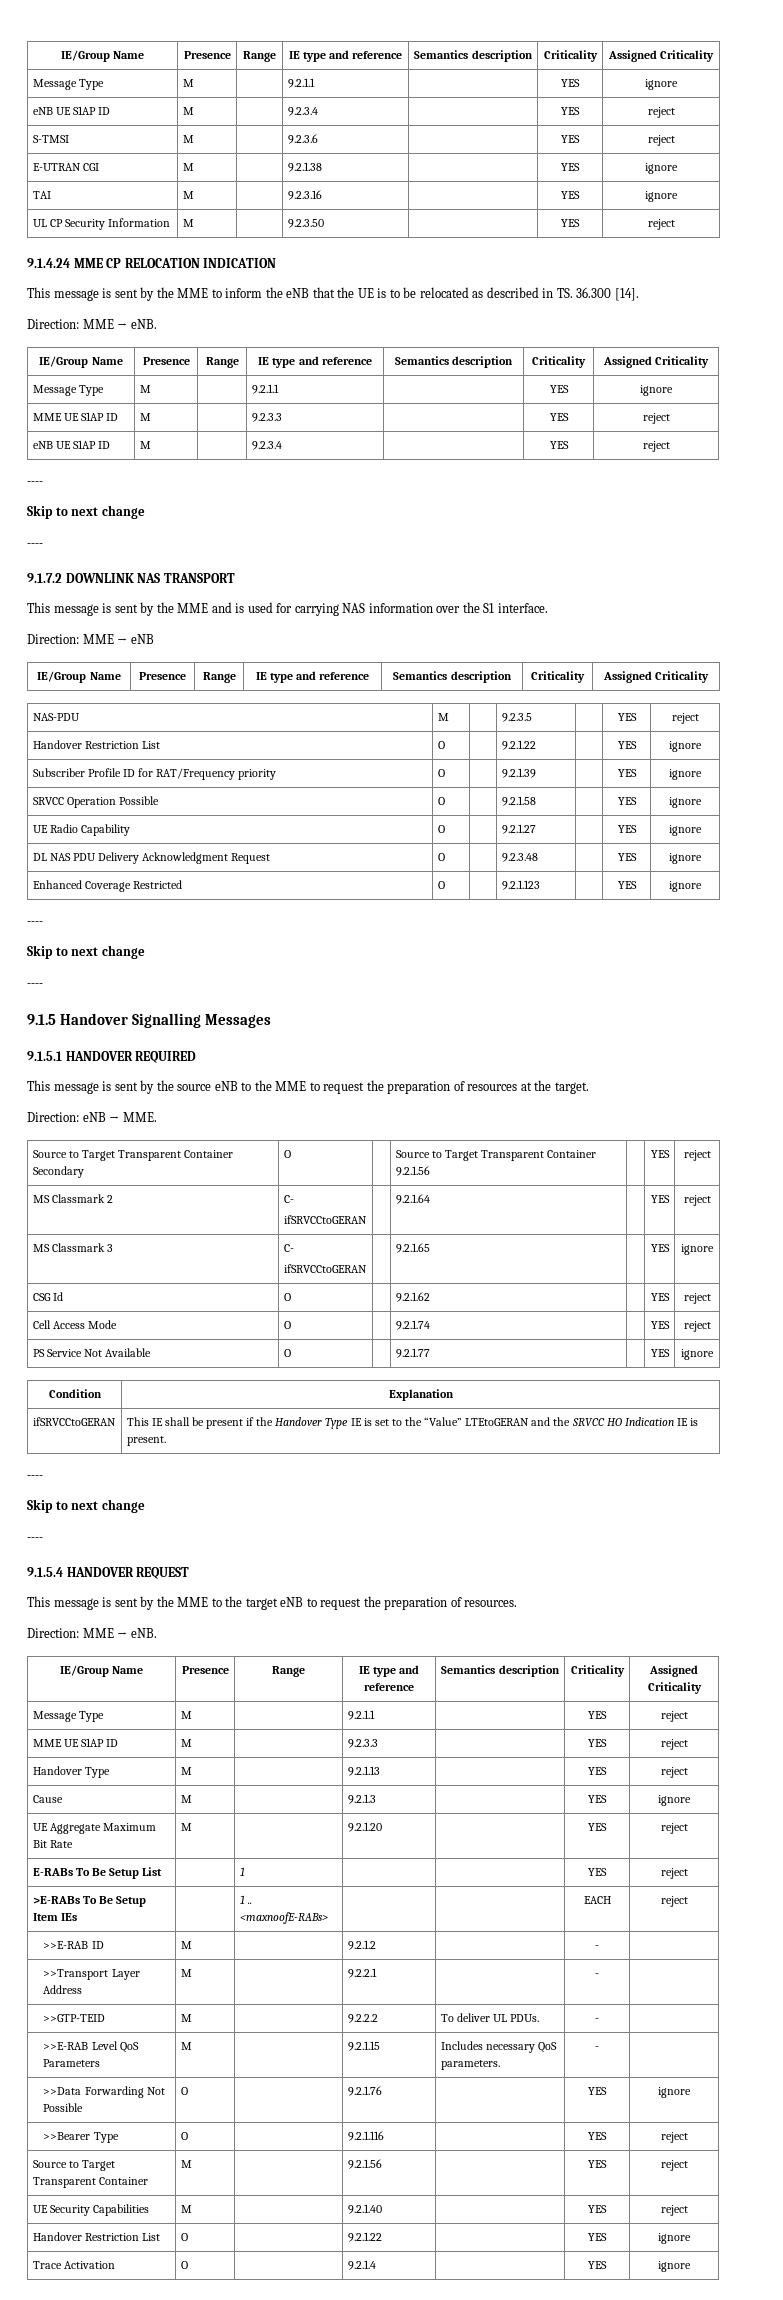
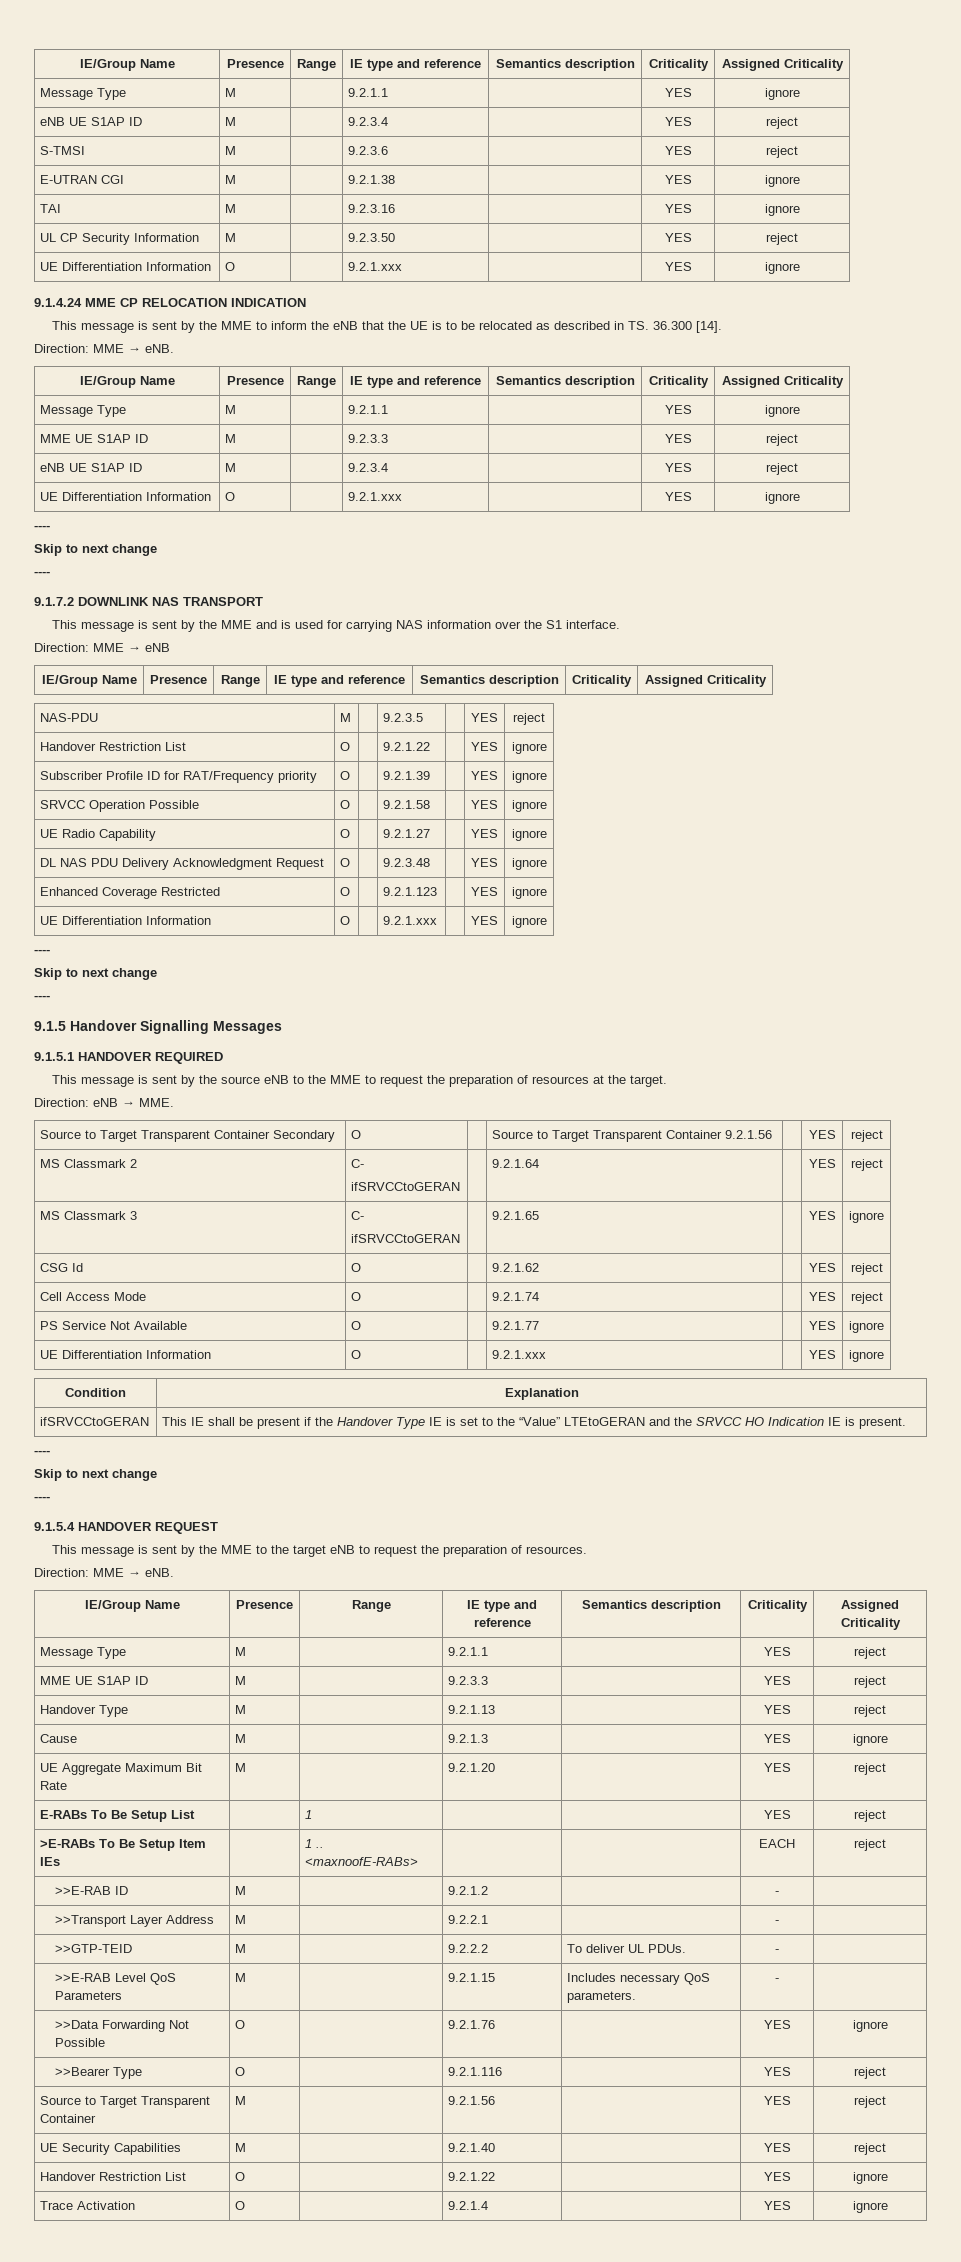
(675, 224) none -> [40,262,212,271] [225,262,236,271] [348,262,403,271] [664,262,692,271] [764,262,800,274] // UE Differentiation Information | O | | 9.2.1.xxx | | YES | ignore
(670, 446) none -> [40,492,212,501] [225,492,236,501] [348,492,403,501] [664,492,692,501] [764,492,800,504] // UE Differentiation Information | O | | 9.2.1.xxx | | YES | ignore
(702, 886) none -> [40,916,212,925] [340,916,351,925] [383,916,438,925] [471,916,498,925] [511,916,547,928] // UE Differentiation Information | O | | 9.2.1.xxx | | YES | ignore
(714, 1354) none -> [40,1350,212,1359] [351,1350,362,1359] [492,1350,547,1359] [808,1350,836,1359] [849,1350,884,1362] // UE Differentiation Information | O | | 9.2.1.xxx | | YES | ignore

